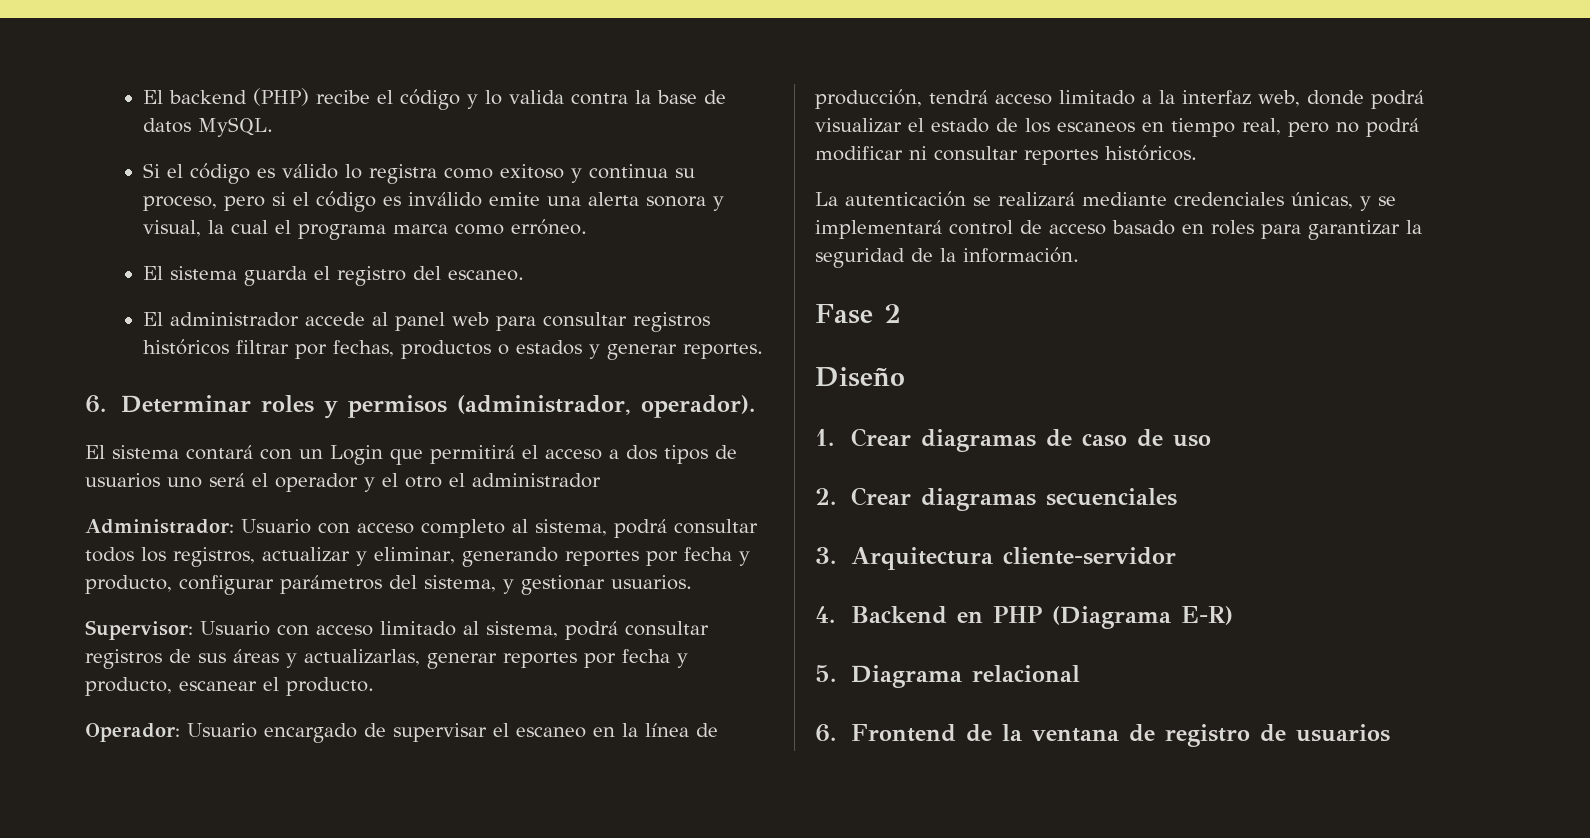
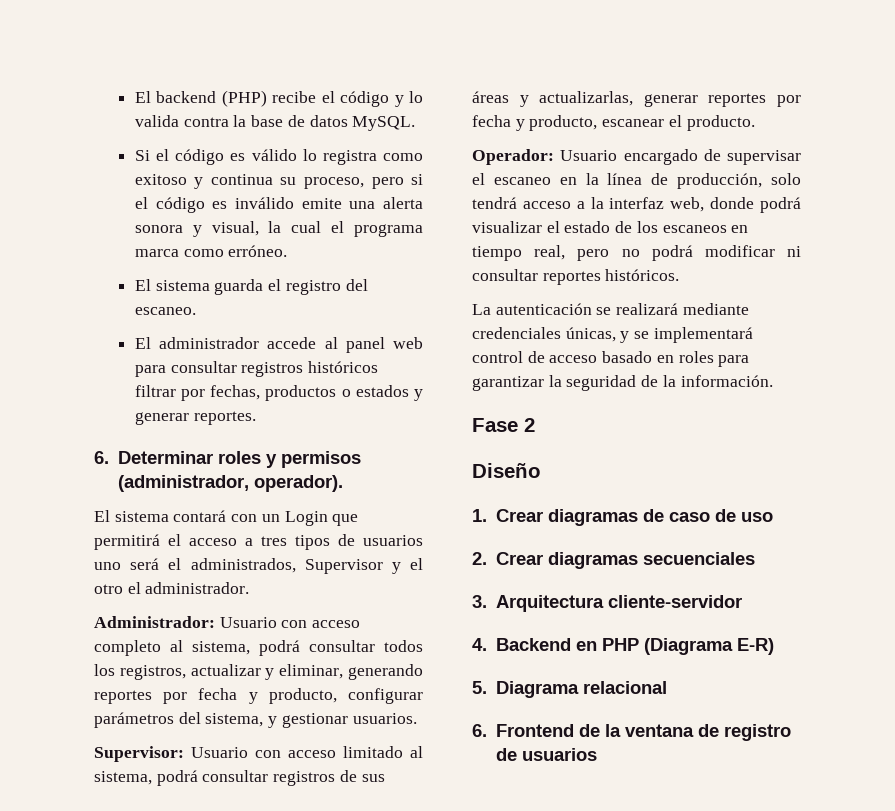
[626,445,657,460] dos -> [261,536,287,546] tres
[275,473,358,492] operador -> [190,558,383,574] administrados, Supervisor
[472,473,601,488] administrador -> [145,582,250,594] administrador.
(922, 99) none -> [771,173,801,185] solo
[1059,90,1135,105] limitado -> (571, 205) none

